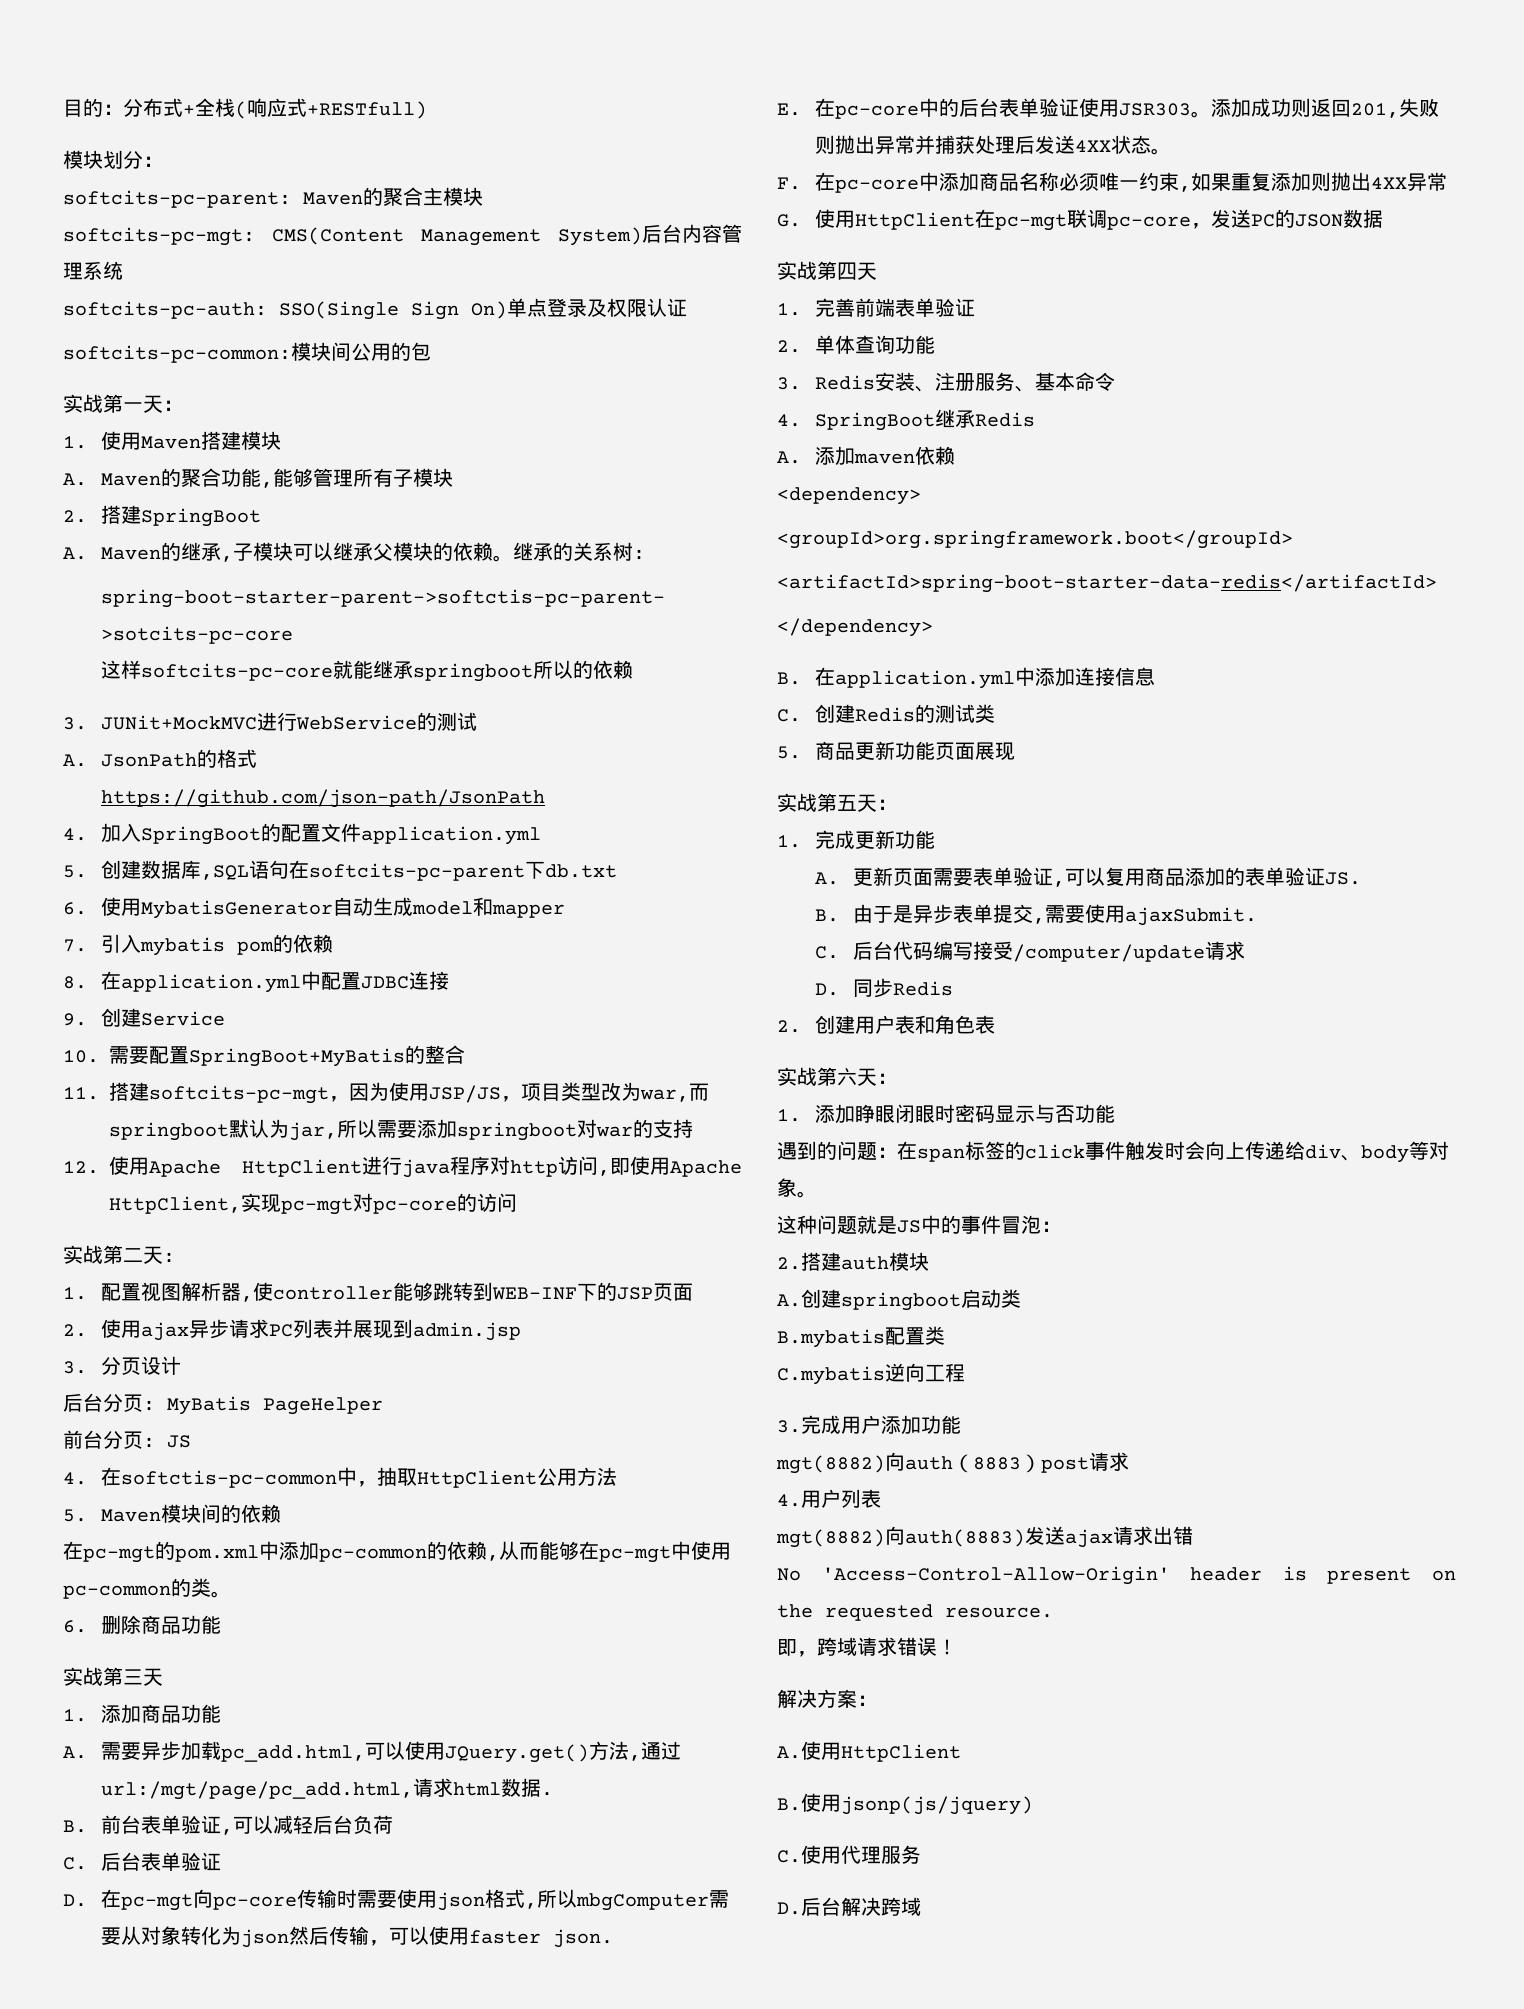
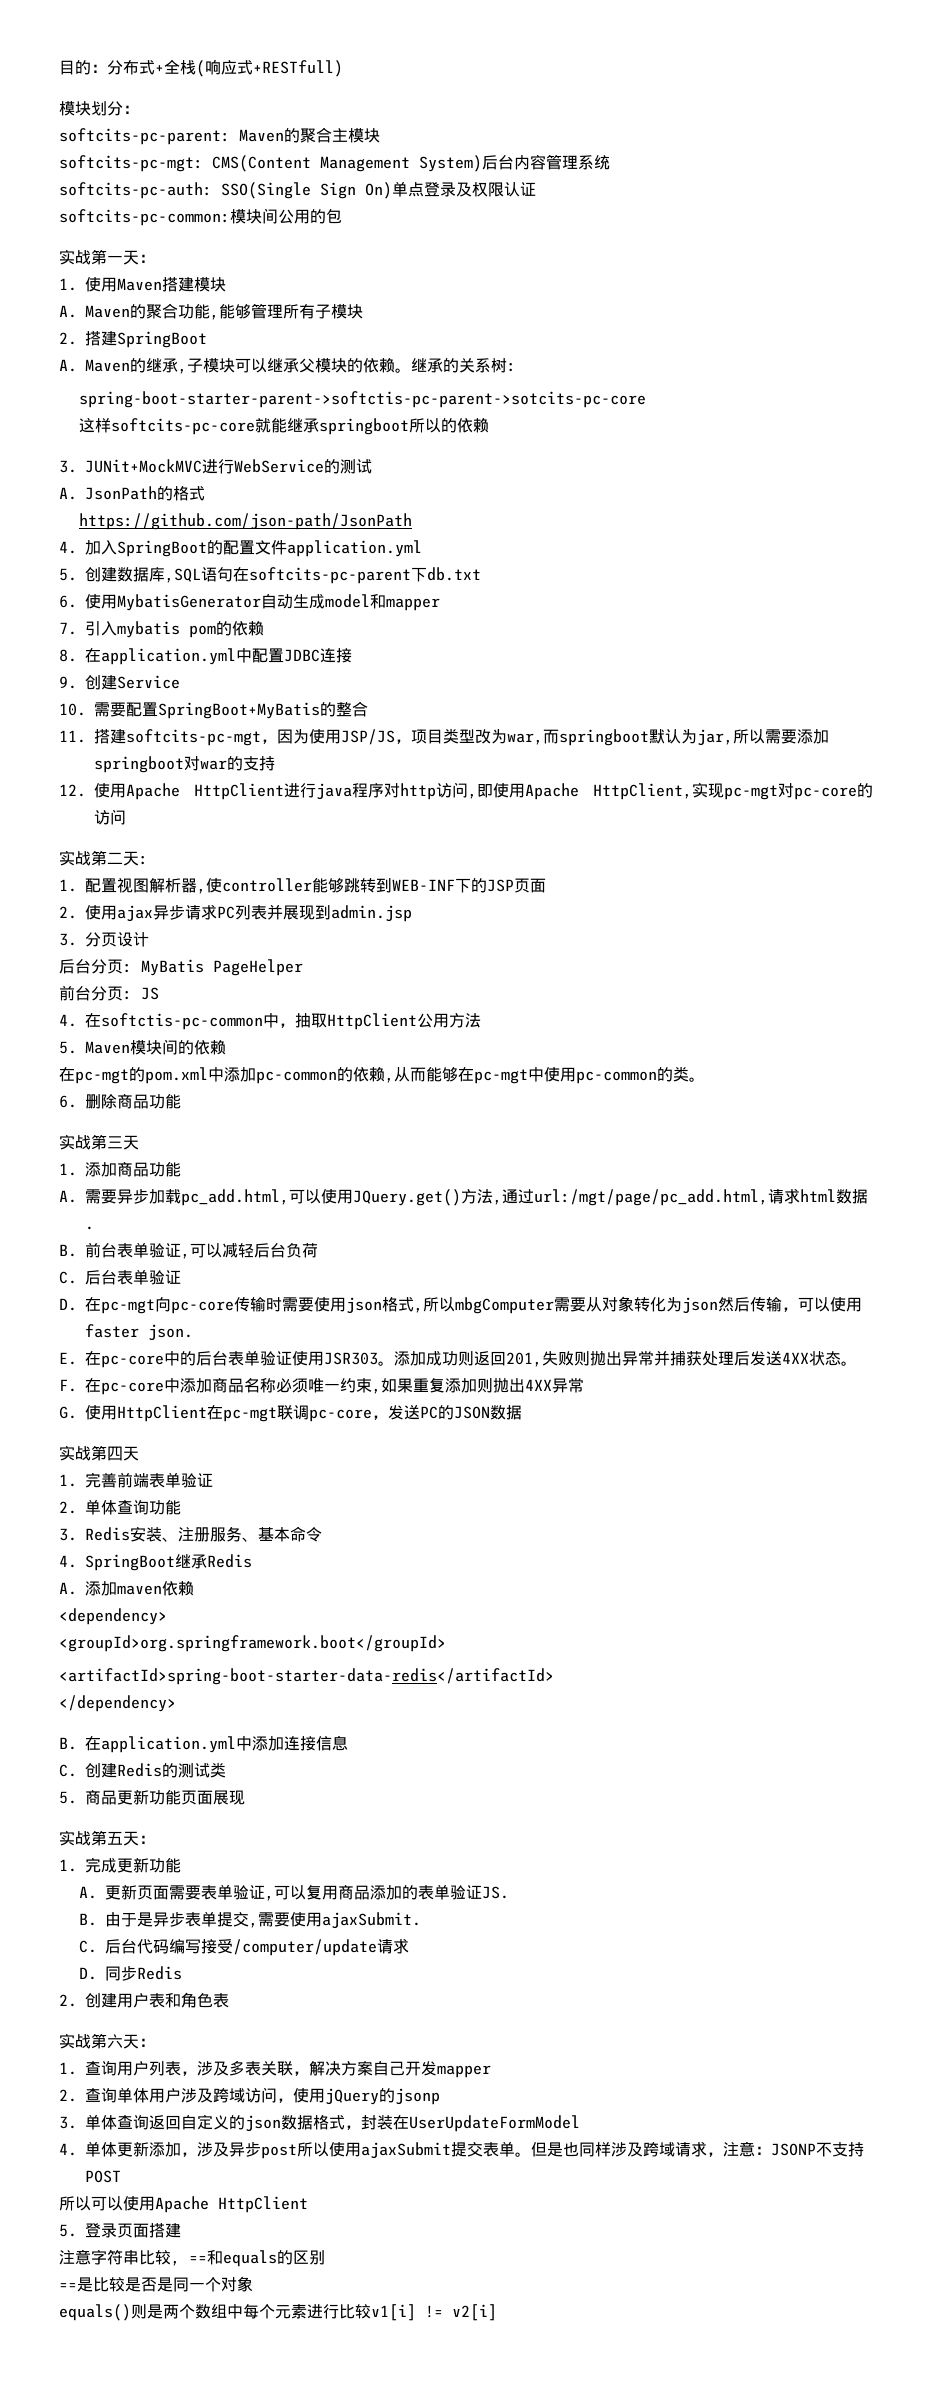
[814,1104,1115,1124] [777,1141,1449,1163] [777,1178,817,1198] [777,1215,1061,1234] [777,1252,929,1271] [777,1289,1021,1311] [777,1326,945,1348] [777,1363,965,1385] [777,1415,961,1435] [776,1452,1129,1474] [777,1489,881,1508] [776,1526,1193,1548] [777,1566,1456,1585] [777,1604,1053,1621] [777,1637,957,1657] [777,1689,877,1708] [777,1741,961,1762] [777,1793,1033,1815] [777,1845,921,1864] [777,1897,921,1916] 添加睁眼闭眼时密码显示与否功能 // 遇到的问题：在span标签的click事件触发时会向上传递给div、body等对象。 // 这种问题就是JS中的事件冒泡： // 2.搭建auth模块 // A.创建springboot启动类 // B.mybatis配置类 // C.mybatis逆向工程 // 3.完成用户添加功能 // mgt(8882)向auth（8883）post请求 // 4.用户列表 // mgt(8882)向auth(8883)发送ajax请求出错 // No 'Access-Control-Allow-Origin' header is present on the requested resource. // 即，跨域请求错误！ // 解决方案： // A.使用HttpClient // B.使用jsonp(js/jquery) // C.使用代理服务 // D.后台解决跨域 -> [85,2060,491,2078] [59,2087,440,2105] [59,2114,580,2132] [59,2141,864,2159] [85,2170,121,2183] [59,2196,308,2213] [59,2223,181,2238] [59,2249,325,2267] [59,2276,253,2292] [59,2304,497,2321] 查询用户列表，涉及多表关联，解决方案自己开发mapper // 2.查询单体用户涉及跨域访问，使用jQuery的jsonp // 3.单体查询返回自定义的json数据格式，封装在UserUpdateFormModel // 4.单体更新添加，涉及异步post所以使用ajaxSubmit提交表单。但是也同样涉及跨域请求，注意：JSONP不支持POST // 所以可以使用Apache HttpClient // 5.登录页面搭建 // 注意字符串比较, ==和equals的区别 // ==是比较是否是同一个对象 // equals()则是两个数组中每个元素进行比较v1[i] != v2[i]

